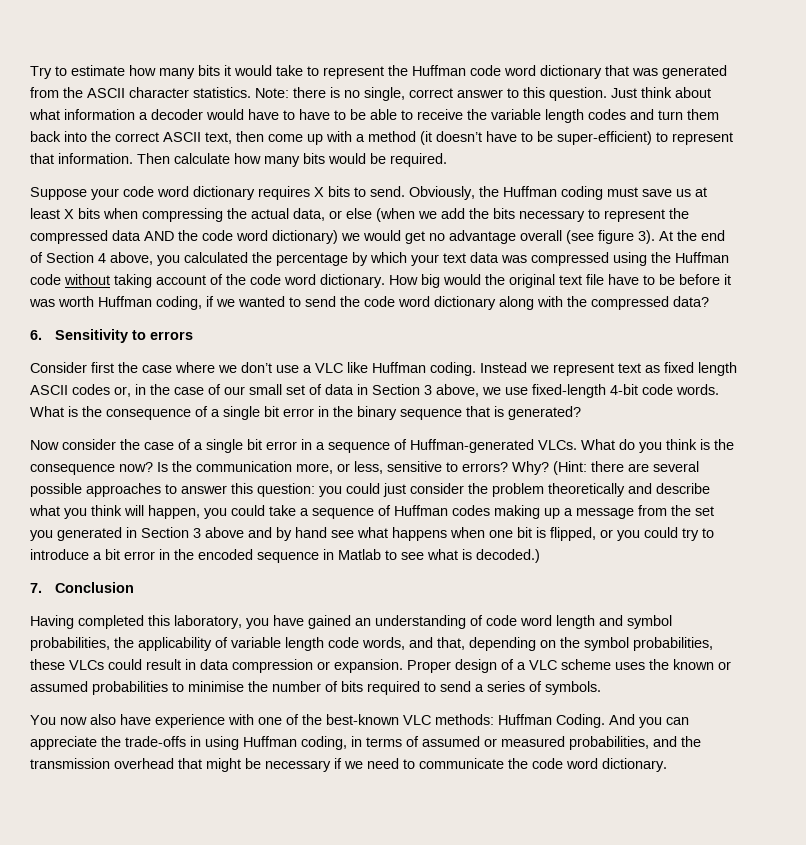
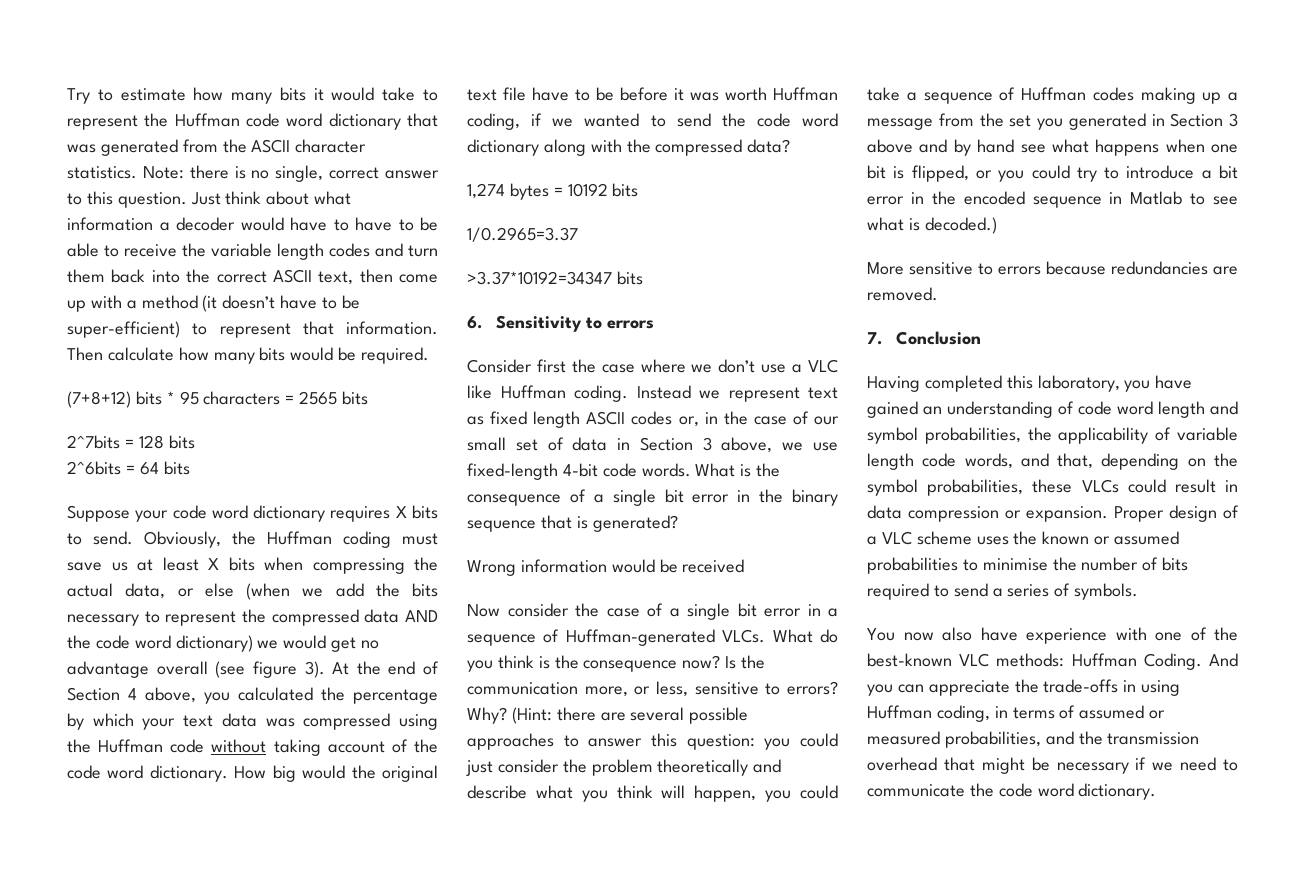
(447, 160) none -> [67,391,369,408] [67,435,195,449] [67,461,190,475] // (7+8+12) bits * 95 characters = 2565 bits // 2^7bits = 128 bits // 2^6bits = 64 bits
(709, 301) none -> [467,183,639,200] [467,227,578,242] [467,271,643,285] // 1,274 bytes = 10192 bits // 1/0.2965=3.37 // >3.37*10192=34347 bits
(581, 413) none -> [467,559,745,576] // Wrong information would be received
(540, 556) none -> [867,261,1238,275] [867,287,938,301] // More sensitive to errors because redundancies are removed.

